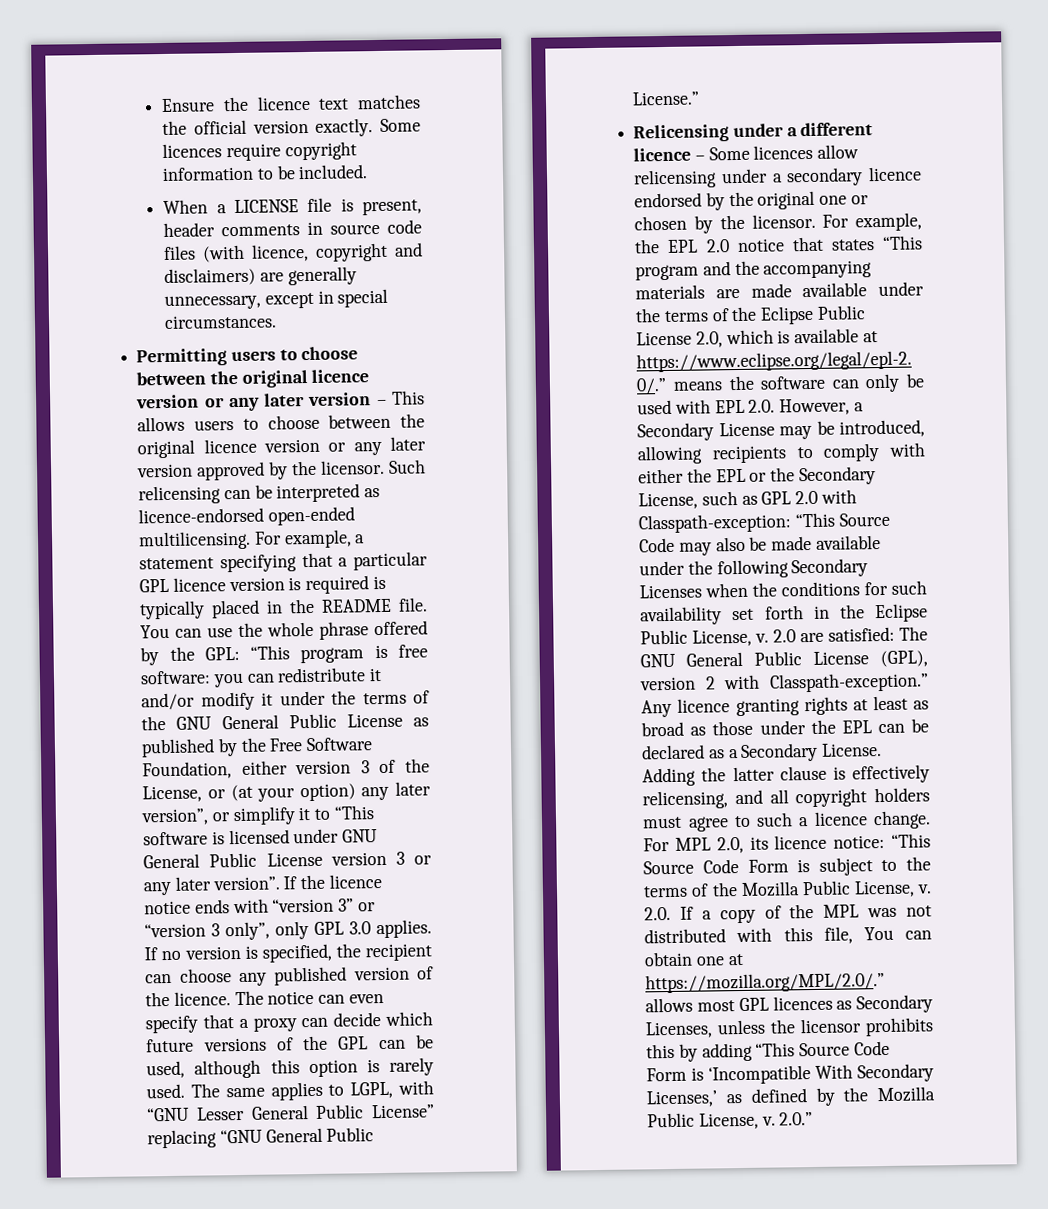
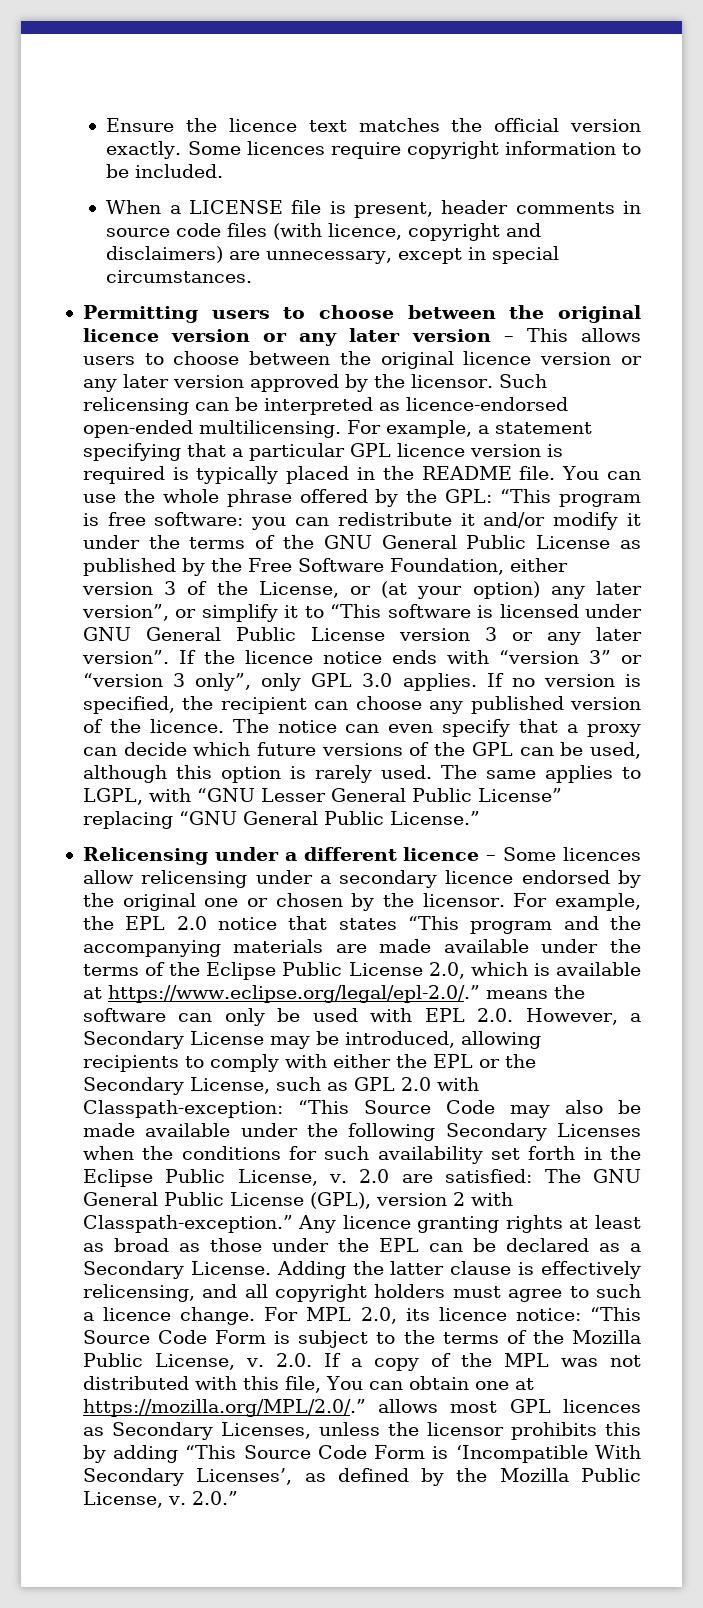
[287,266,357,286] generally -> (261, 255) none
[646,1090,719,1108] Licenses,’ -> [196,1468,293,1485] Licenses’,

